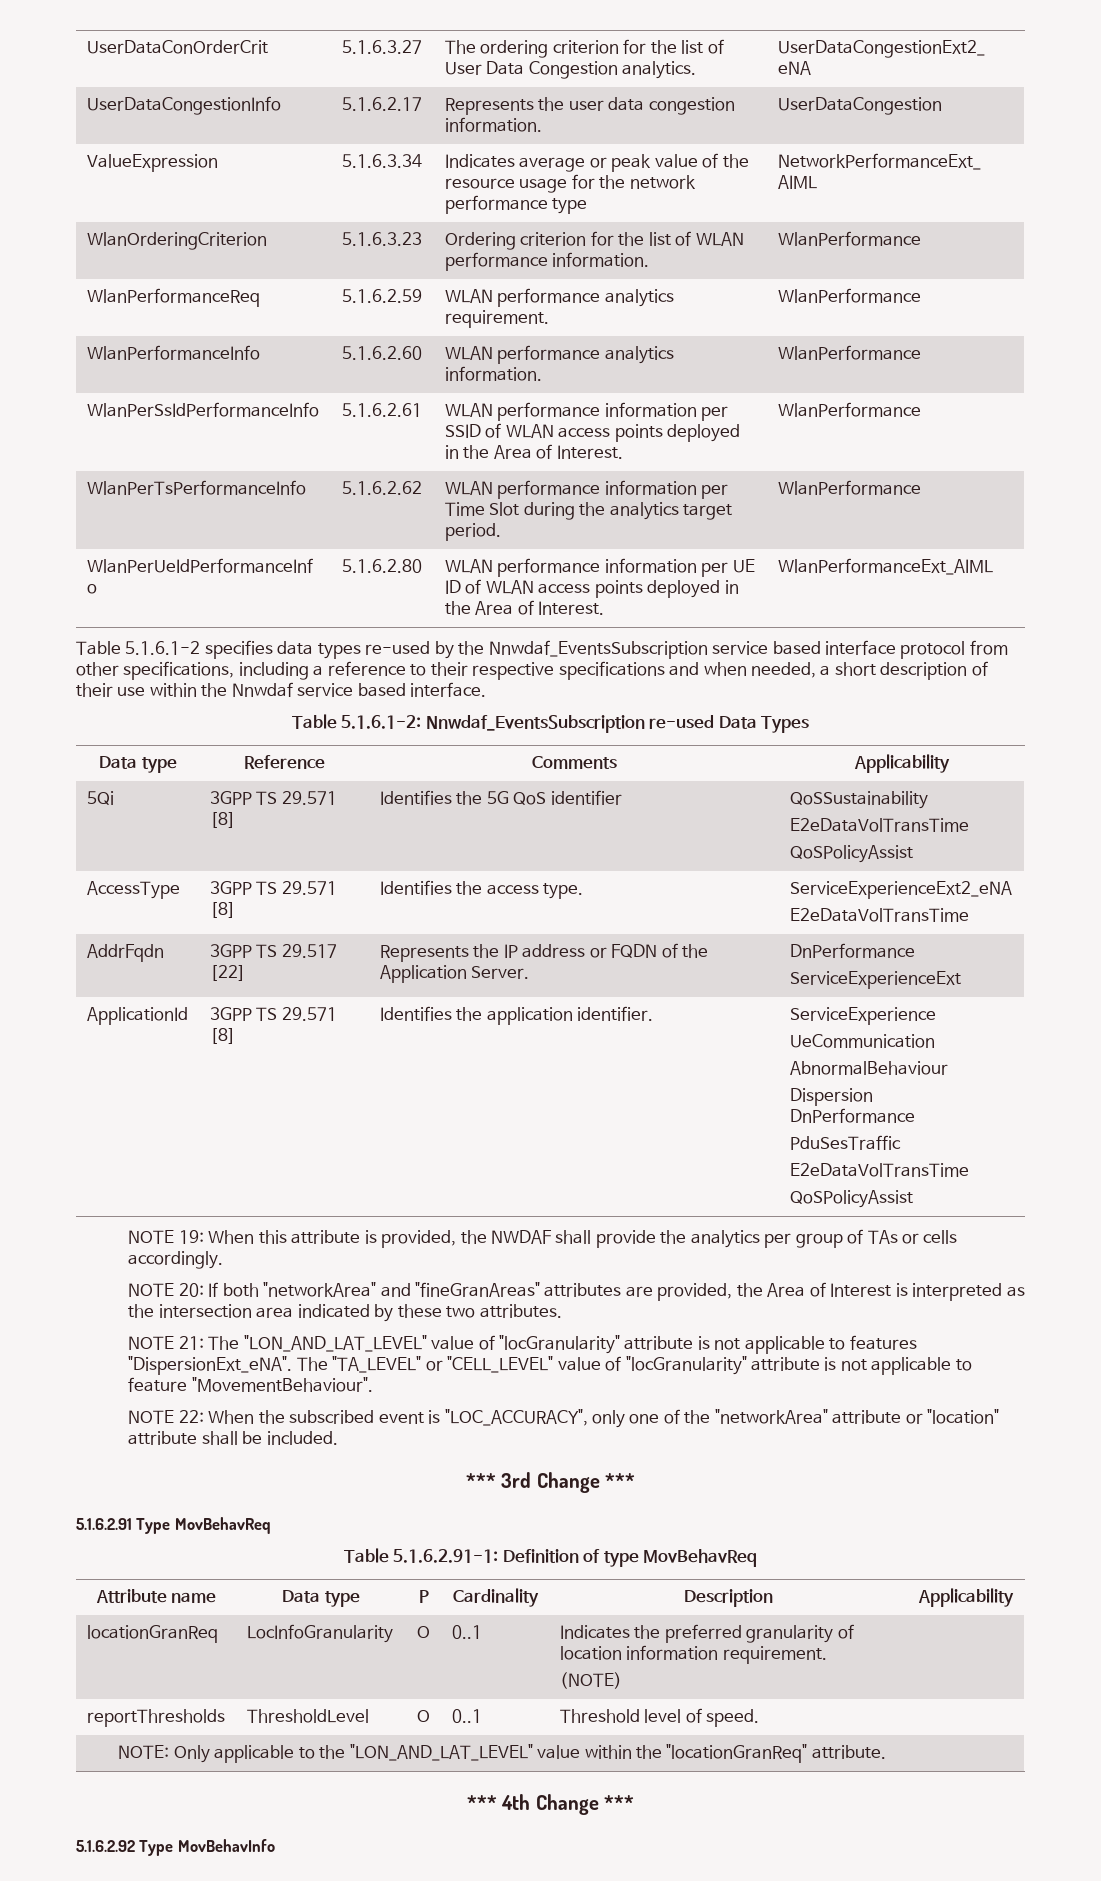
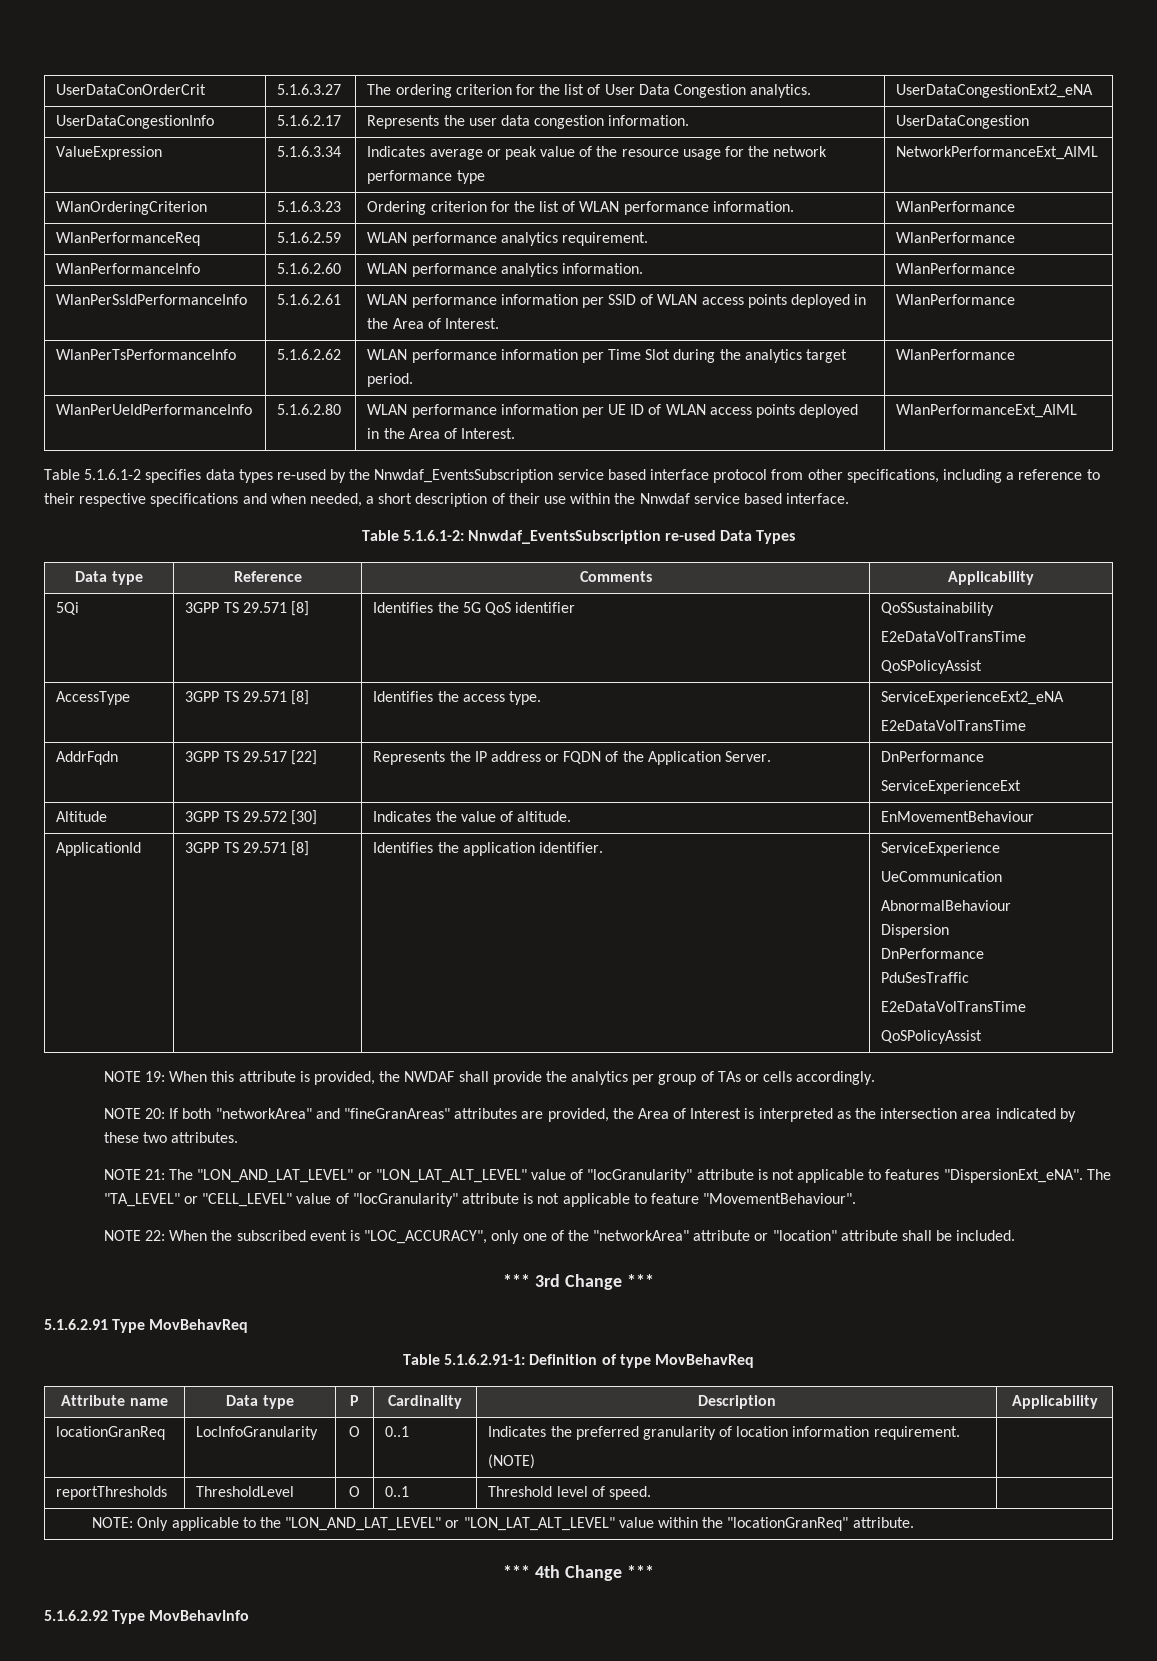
(961, 980) none -> [56,811,108,822] [185,810,317,825] [373,811,572,822] [881,811,1035,822] // Altitude | 3GPP TS 29.572 [30] | Indicates the value of altitude. | EnMovementBehaviour
(427, 1343) none -> [357,1169,527,1183] or "LON_LAT_ALT_LEVEL"
(533, 1752) none -> [445,1517,615,1531] or "LON_LAT_ALT_LEVEL"

